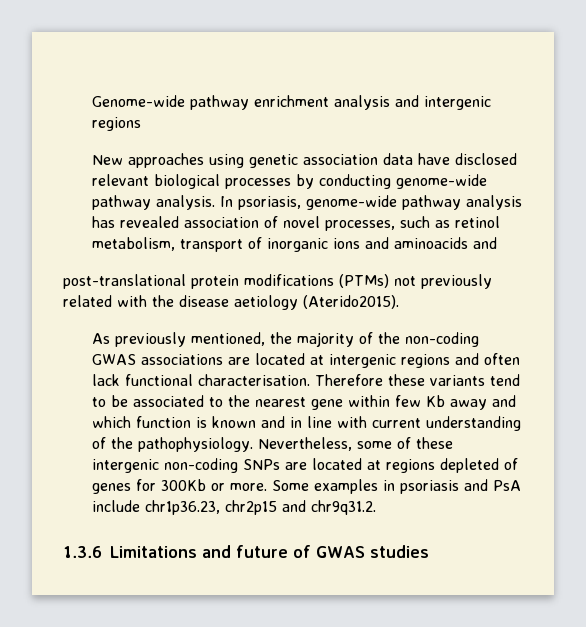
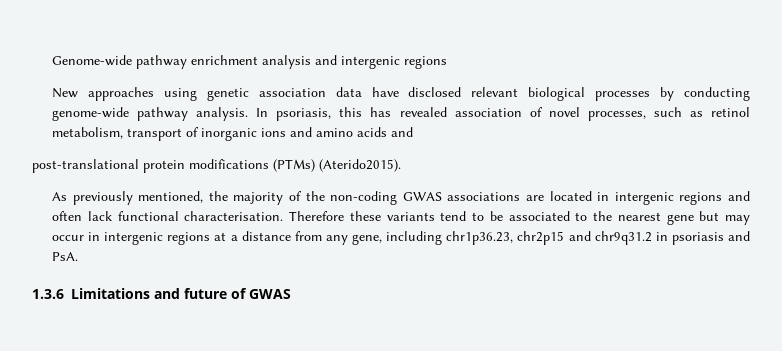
[306,195,523,210] genome-wide pathway analysis -> [339,107,363,117] this
[394,237,469,249] aminoacids -> [316,127,388,137] amino acids
[394,274,492,289] [63,295,298,310] not previously related with the disease aetiology -> (315, 165) none
[310,355,325,365] at -> [597,192,610,201] in
[348,395,517,410] [92,416,522,431] [92,437,454,452] [92,458,519,473] [92,479,522,494] [92,500,377,515] within few Kb away and which function is known and in line with current understanding of the pathophysiology. Nevertheless, some of these intergenic non-coding SNPs are located at regions depleted of genes for 300Kb or more. Some examples in psoriasis and PsA include chr1p36.23, chr2p15 and chr9q31.2. -> [699,211,750,225] [52,231,750,245] [52,252,79,261] but may occur in intergenic regions at a distance from any gene, including chr1p36.23, chr2p15 and chr9q31.2 in psoriasis and PsA.
[369,545,429,558] studies -> (291, 294) none

